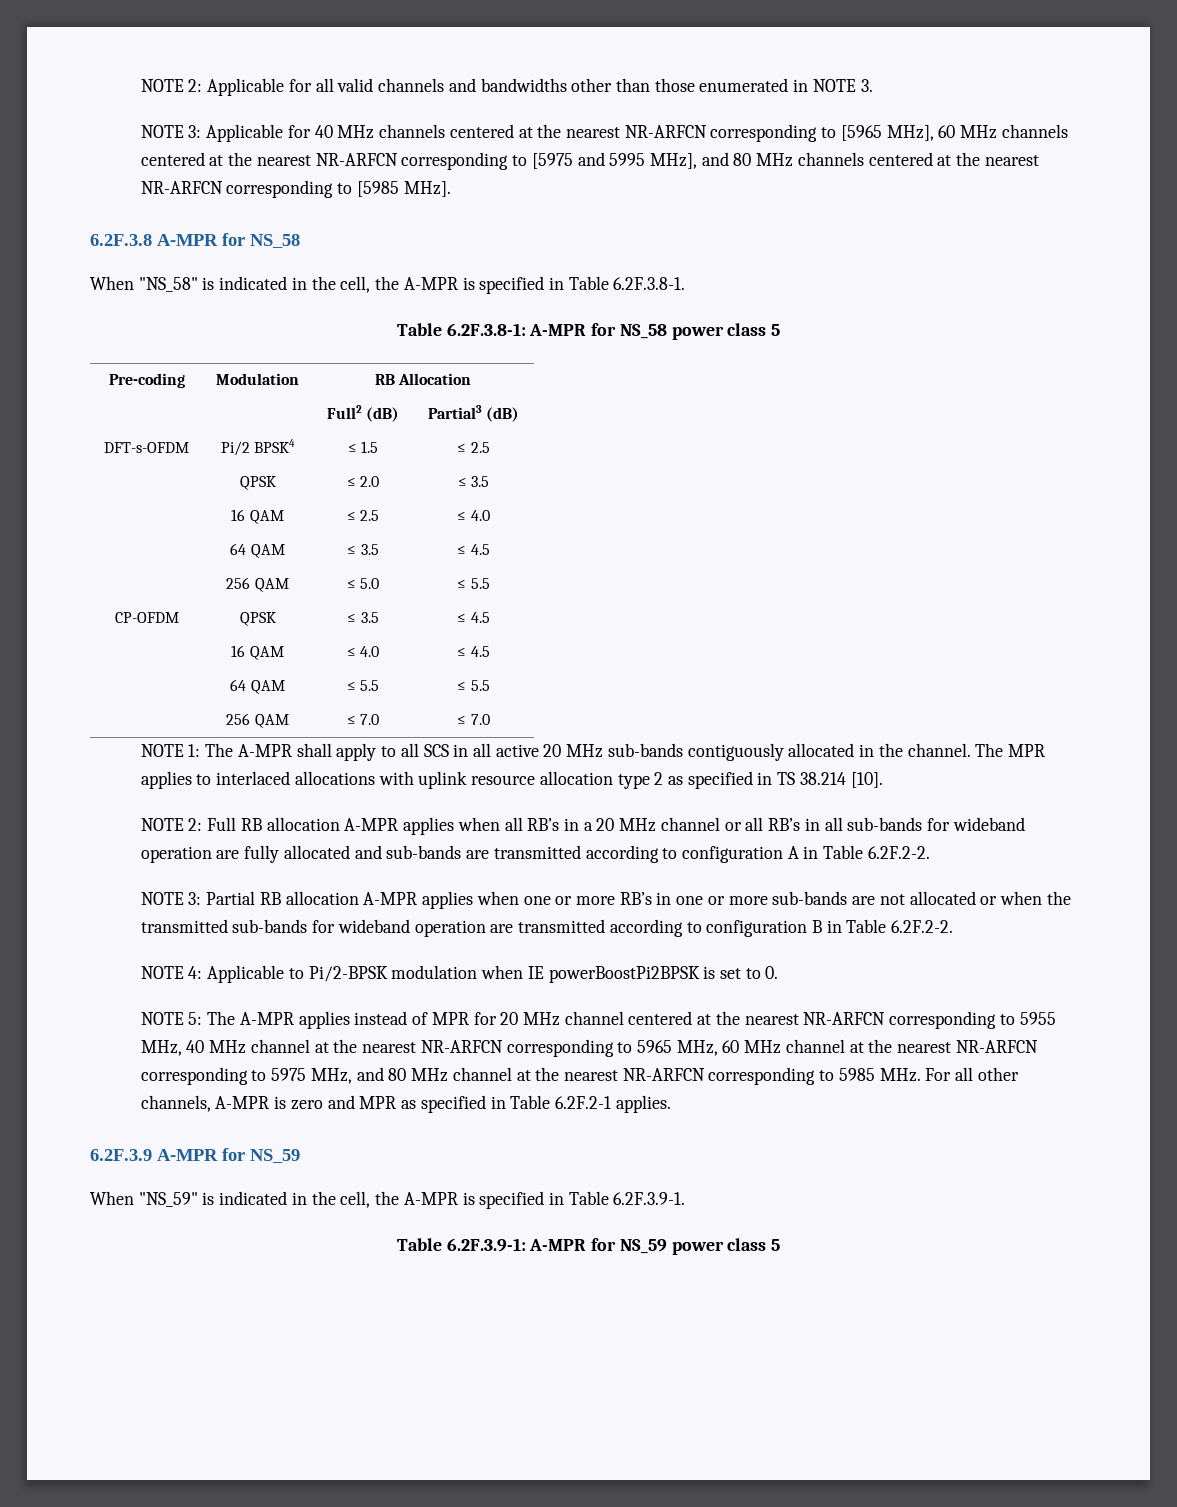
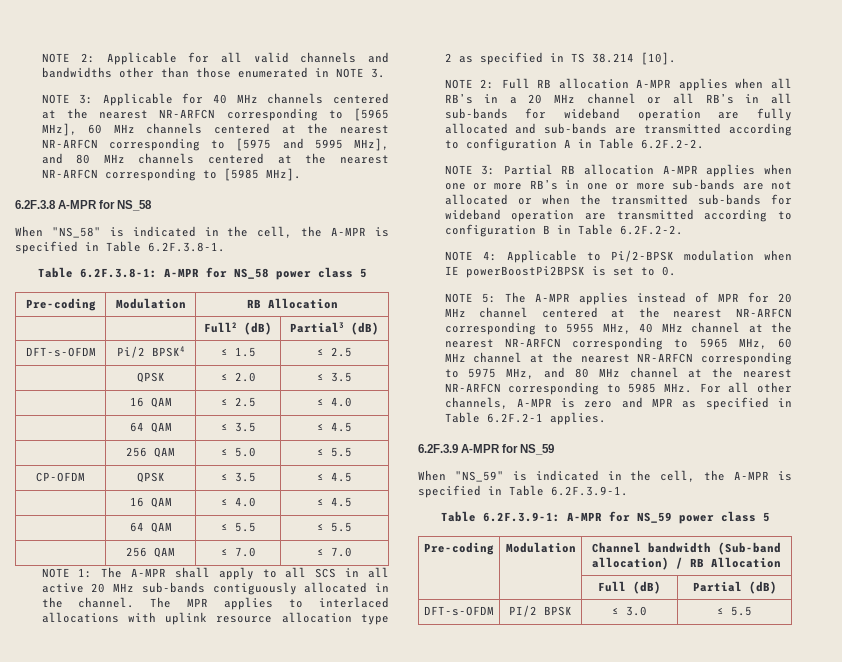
(781, 1245) none -> [424,542,494,555] [505,542,576,553] [592,542,781,555] [592,557,781,570] [598,581,661,594] [692,581,777,594] [424,606,494,616] [509,605,572,617] [612,606,647,616] [717,606,752,616] // Pre-coding | Modulation | Channel bandwidth (Sub-band allocation) / RB Allocation // | | Full (dB) | Partial (dB) // DFT-s-OFDM | PI/2 BPSK | ≤ 3.0 | ≤ 5.5

